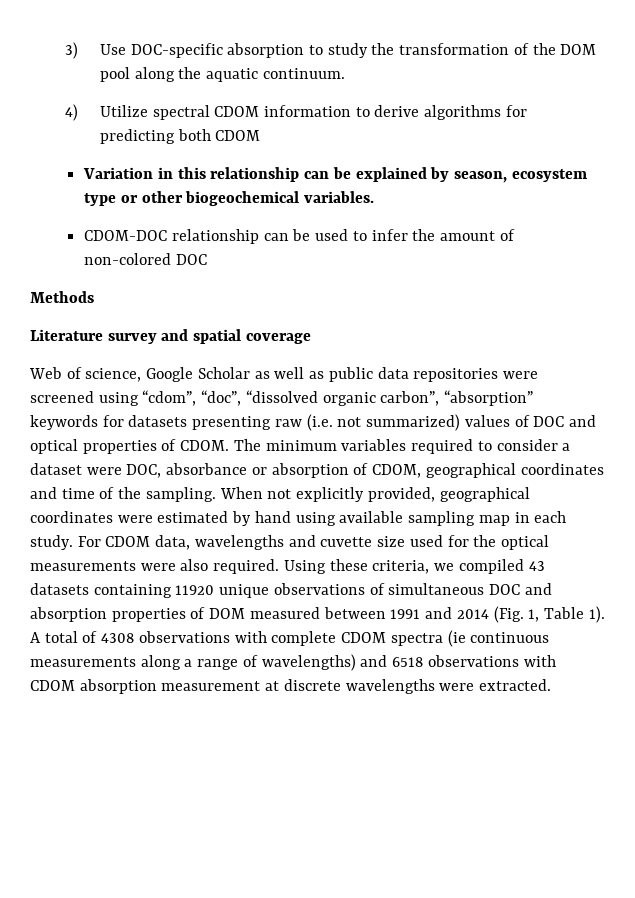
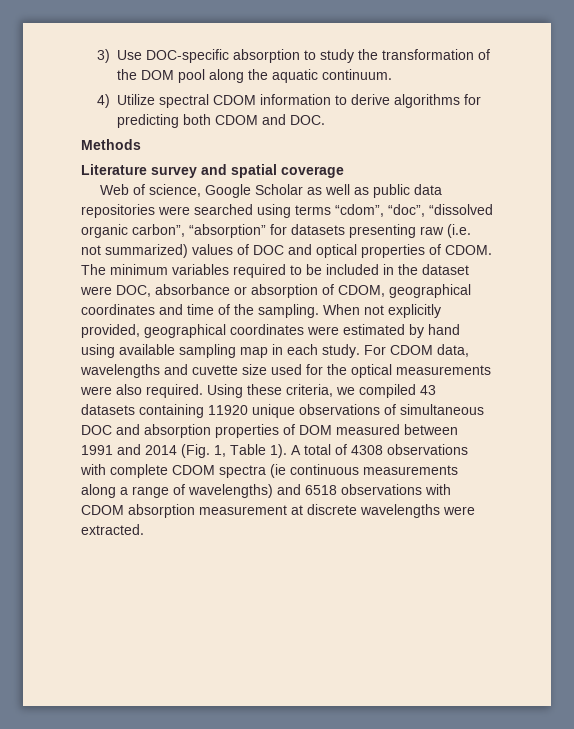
[83,167,587,183] [84,191,375,206] [84,229,515,244] [84,253,207,265] // Variation in this relationship can be explained by season, ecosystem type or other biogeochemical variables. // CDOM-DOC relationship can be used to infer the amount of non-colored DOC -> [261,114,325,125] and DOC.
[30,391,139,406] screened using -> [194,204,331,218] searched using terms
[30,415,98,430] keywords -> (266, 231) none
[496,439,571,451] consider a -> [306,264,418,275] be included in the

